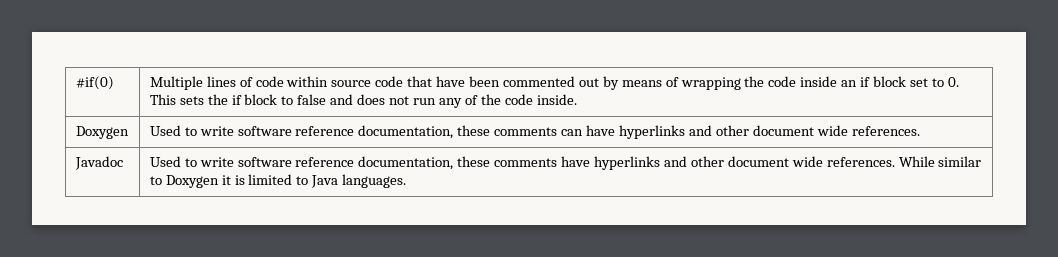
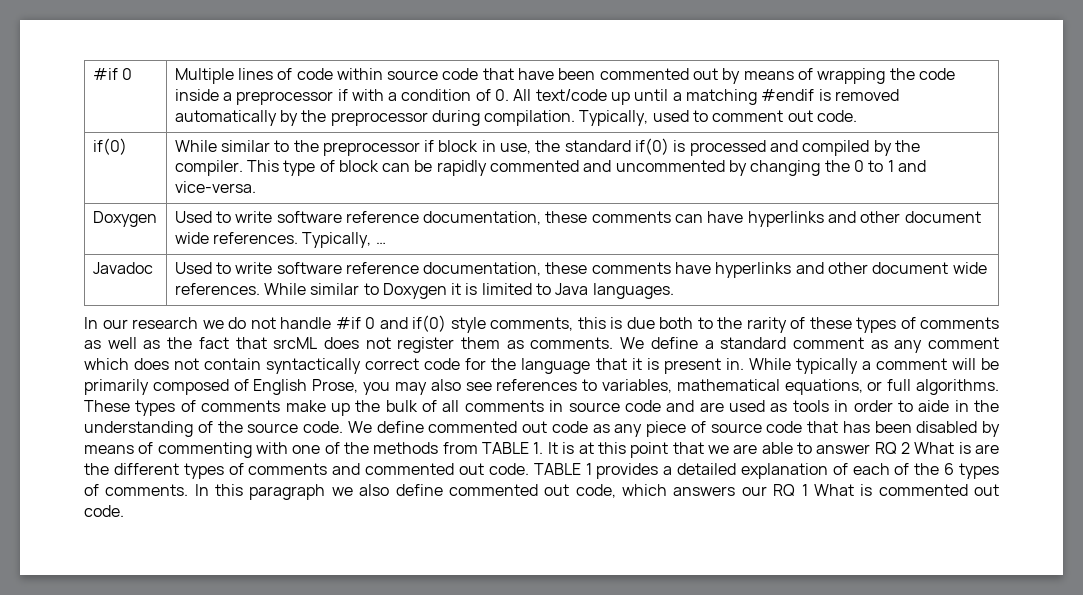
[75,76,114,90] #if(0) -> [92,68,132,80] #if 0
[841,76,959,87] [149,94,577,108] an if block set to 0. This sets the if block to false and does not run any of the code inside. -> [222,89,899,105] [174,110,858,126] [92,138,127,155] [174,138,920,156] [174,160,926,176] [174,181,256,193] a preprocessor if with a condition of 0. All text/code up until a matching #endif is removed automatically by the preprocessor during compilation. Typically, used to comment out code. // if(0) | While similar to the preprocessor if block in use, the standard if(0) is processed and compiled by the compiler. This type of block can be rapidly commented and uncommented by changing the 0 to 1 and vice-versa.
(920, 131) none -> [302,232,386,248] Typically, …
(407, 181) none -> [84,315,999,333] [84,337,1000,353] [84,358,999,374] [84,379,999,395] [84,400,999,416] [84,421,1000,437] [84,442,999,458] [84,463,1000,479] [84,484,999,500] [84,505,124,517] // In our research we do not handle #if 0 and if(0) style comments, this is due both to the rarity of these types of comments as well as the fact that srcML does not register them as comments. We define a standard comment as any comment which does not contain syntactically correct code for the language that it is present in. While typically a comment will be primarily composed of English Prose, you may also see references to variables, mathematical equations, or full algorithms. These types of comments make up the bulk of all comments in source code and are used as tools in order to aide in the understanding of the source code. We define commented out code as any piece of source code that has been disabled by means of commenting with one of the methods from TABLE 1. It is at this point that we are able to answer RQ 2 What is are the different types of comments and commented out code. TABLE 1 provides a detailed explanation of each of the 6 types of comments. In this paragraph we also define commented out code, which answers our RQ 1 What is commented out code.

